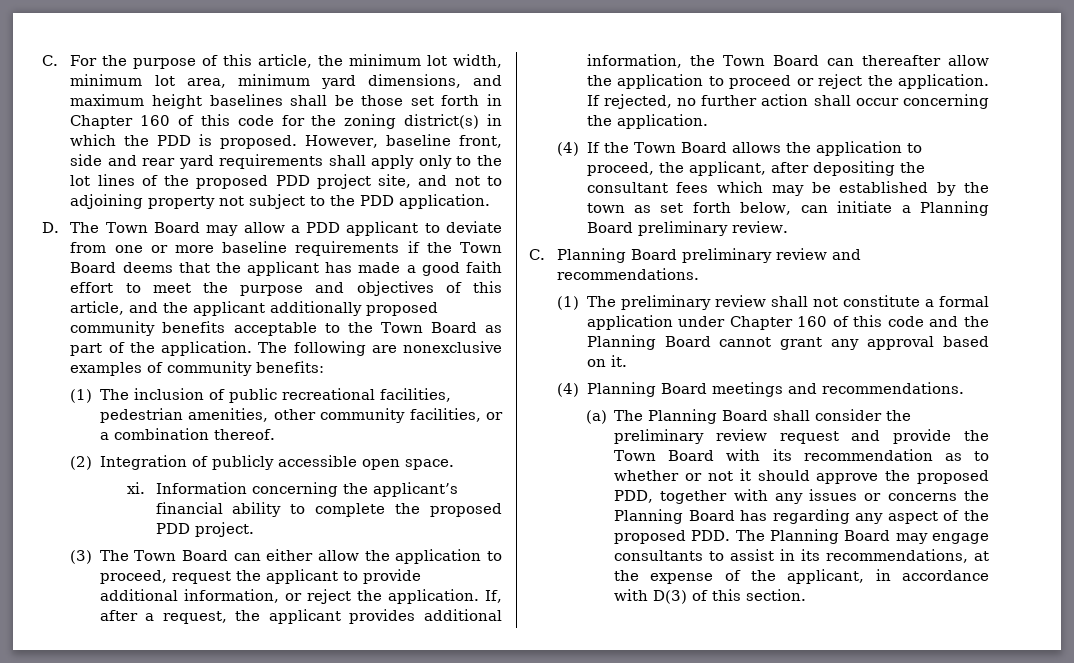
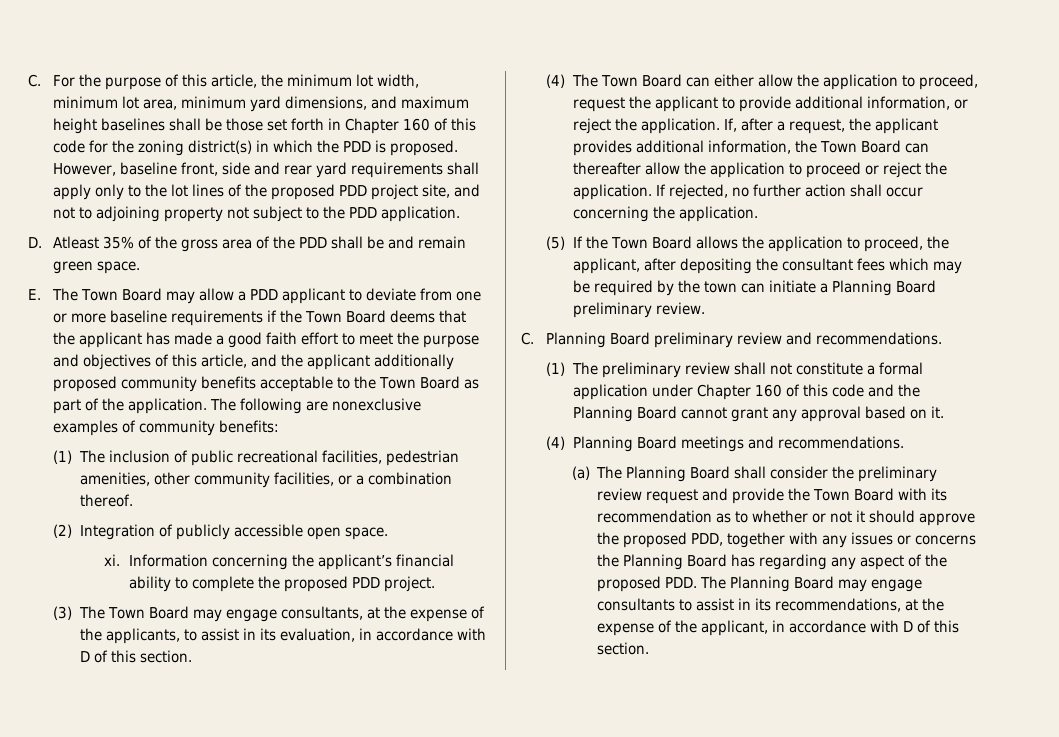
(59, 227) none -> [53,236,467,252] [53,261,141,274] [28,289,41,300] Atleast 35% of the gross area of the PDD shall be and remain green space. // E.
(228, 555) none -> [192,606,485,622] [79,628,486,644] [79,650,192,663] [546,74,682,88] may engage consultants, at the expense of the applicants, to assist in its evaluation, in accordance with D of this section. // (4) The Town Board
[557,142,580,156] (4) -> [546,236,566,250] (5)
[839,181,929,193] established -> [593,280,653,296] required
[634,202,792,215] as set forth below, -> (737, 287) none
[653,590,688,604] D(3) -> [902,621,913,632] D

